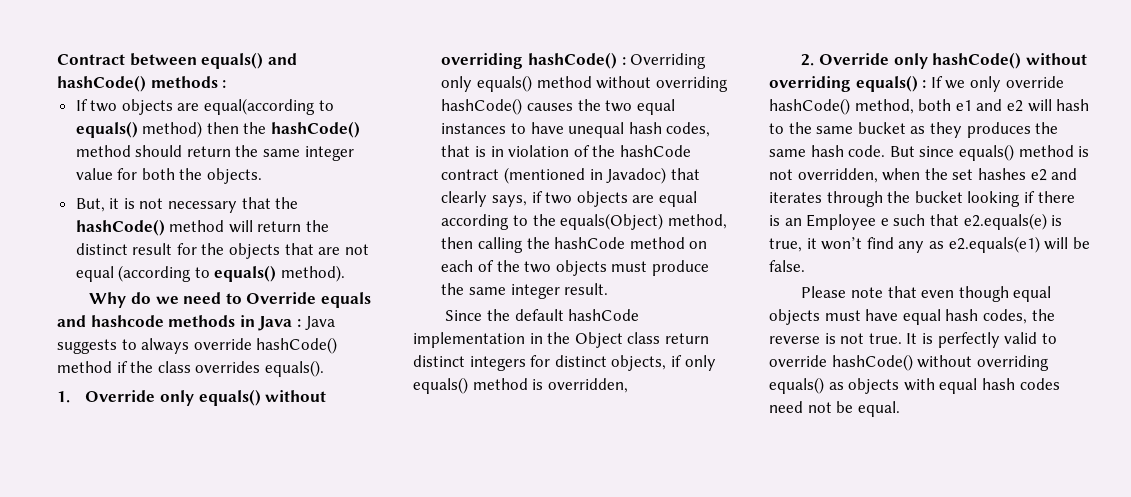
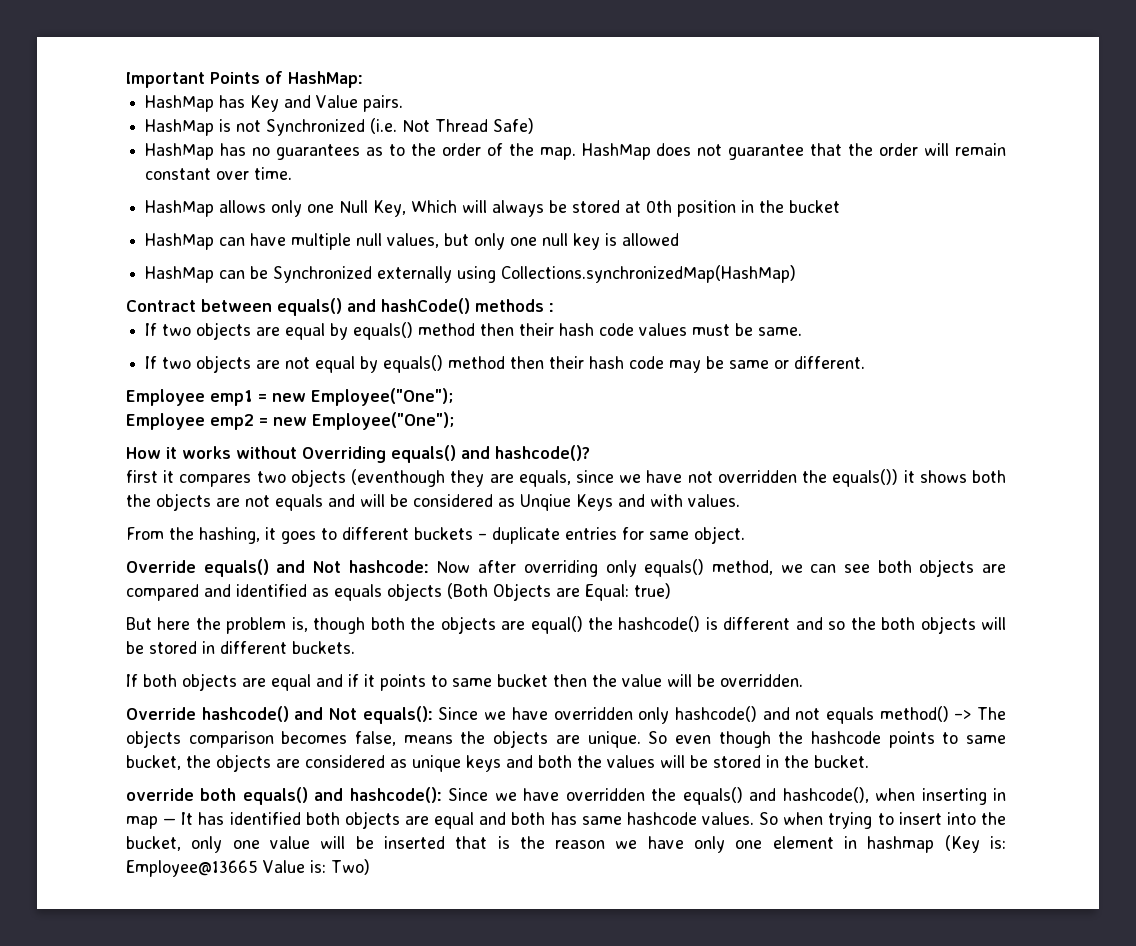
(57, 59) none -> [126,71,363,88] [145,95,404,112] [145,118,535,136] [145,143,1007,160] [145,167,293,180] [145,200,841,217] [145,233,680,250] [145,265,797,283] Important Points of HashMap: // HashMap has Key and Value pairs. // HashMap is not Synchronized (i.e. Not Thread Safe) // HashMap has no guarantees as to the order of the map. HashMap does not guarantee that the order will remain constant over time. // HashMap allows only one Null Key, Which will always be stored at 0th position in the bucket // HashMap can have multiple null values, but only one null key is allowed // HashMap can be Synchronized externally using Collections.synchronizedMap(HashMap) //
[204,98,334,115] [75,121,361,138] [75,145,354,161] [75,168,263,184] [75,197,299,213] [75,219,330,236] [75,243,369,259] [75,265,346,282] [89,292,371,308] [57,315,335,331] [57,337,338,354] [57,360,324,377] [57,389,327,406] [441,52,707,69] [441,75,728,92] [441,98,675,115] [441,122,711,138] [441,145,691,157] [441,167,700,184] [441,191,697,207] [441,213,727,230] [441,237,708,253] [441,260,709,276] [441,283,609,299] [445,309,640,321] [413,332,709,348] [413,355,716,371] [413,377,628,394] [801,52,1087,69] [769,75,1064,92] [769,98,1090,115] [769,122,1059,138] [769,144,1090,161] [769,168,1078,183] [769,191,1075,207] [769,213,1063,230] [769,236,1090,253] [769,260,805,272] [801,286,1052,302] [769,309,1055,325] [769,332,1057,348] [769,354,1049,371] [769,377,1060,394] [769,401,900,417] equal(according to equals() method) then the hashCode() method should return the same integer value for both the objects. // But, it is not necessary that the hashCode() method will return the distinct result for the objects that are not equal (according to equals() method). // Why do we need to Override equals and hashcode methods in Java : Java suggests to always override hashCode() method if the class overrides equals(). // 1. Override only equals() without overriding hashCode() : Overriding only equals() method without overriding hashCode() causes the two equal instances to have unequal hash codes, that is in violation of the hashCode contract (mentioned in Javadoc) that clearly says, if two objects are equal according to the equals(Object) method, then calling the hashCode method on each of the two objects must produce the same integer result. // Since the default hashCode implementation in the Object class return distinct integers for distinct objects, if only equals() method is overridden, // 2. Override only hashCode() without overriding equals() : If we only override hashCode() method, both e1 and e2 will hash to the same bucket as they produces the same hash code. But since equals() method is not overridden, when the set hashes e2 and iterates through the bucket looking if there is an Employee e such that e2.equals(e) is true, it won’t find any as e2.equals(e1) will be false. // Please note that even though equal objects must have equal hash codes, the reverse is not true. It is perfectly valid to override hashCode() without overriding equals() as objects with equal hash codes need not be equal. -> [285,322,803,340] [145,355,866,373] [126,388,453,406] [126,412,454,430] [126,445,590,463] [126,469,1006,487] [126,493,740,511] [126,526,745,544] [126,559,1006,577] [126,583,671,601] [126,616,1007,634] [126,641,355,654] [126,673,803,691] [126,706,1006,724] [126,730,1006,748] [126,754,869,772] [126,787,1007,805] [126,811,1006,829] [126,835,1006,853] [126,859,370,877] equal by equals() method then their hash code values must be same. // If two objects are not equal by equals() method then their hash code may be same or different. // Employee emp1 = new Employee("One"); // Employee emp2 = new Employee("One"); // How it works without Overriding equals() and hashcode()? // first it compares two objects (eventhough they are equals, since we have not overridden the equals()) it shows both the objects are not equals and will be considered as Unqiue Keys and with values. // From the hashing, it goes to different buckets – duplicate entries for same object. // Override equals() and Not hashcode: Now after overriding only equals() method, we can see both objects are compared and identified as equals objects (Both Objects are Equal: true) // But here the problem is, though both the objects are equal() the hashcode() is different and so the both objects will be stored in different buckets. // If both objects are equal and if it points to same bucket then the value will be overridden. // Override hashcode() and Not equals(): Since we have overridden only hashcode() and not equals method() –> The objects comparison becomes false, means the objects are unique. So even though the hashcode points to same bucket, the objects are considered as unique keys and both the values will be stored in the bucket. // override both equals() and hashcode(): Since we have overridden the equals() and hashcode(), when inserting in map — It has identified both objects are equal and both has same hashcode values. So when trying to insert into the bucket, only one value will be inserted that is the reason we have only one element in hashmap (Key is: Employee@13665 Value is: Two)

